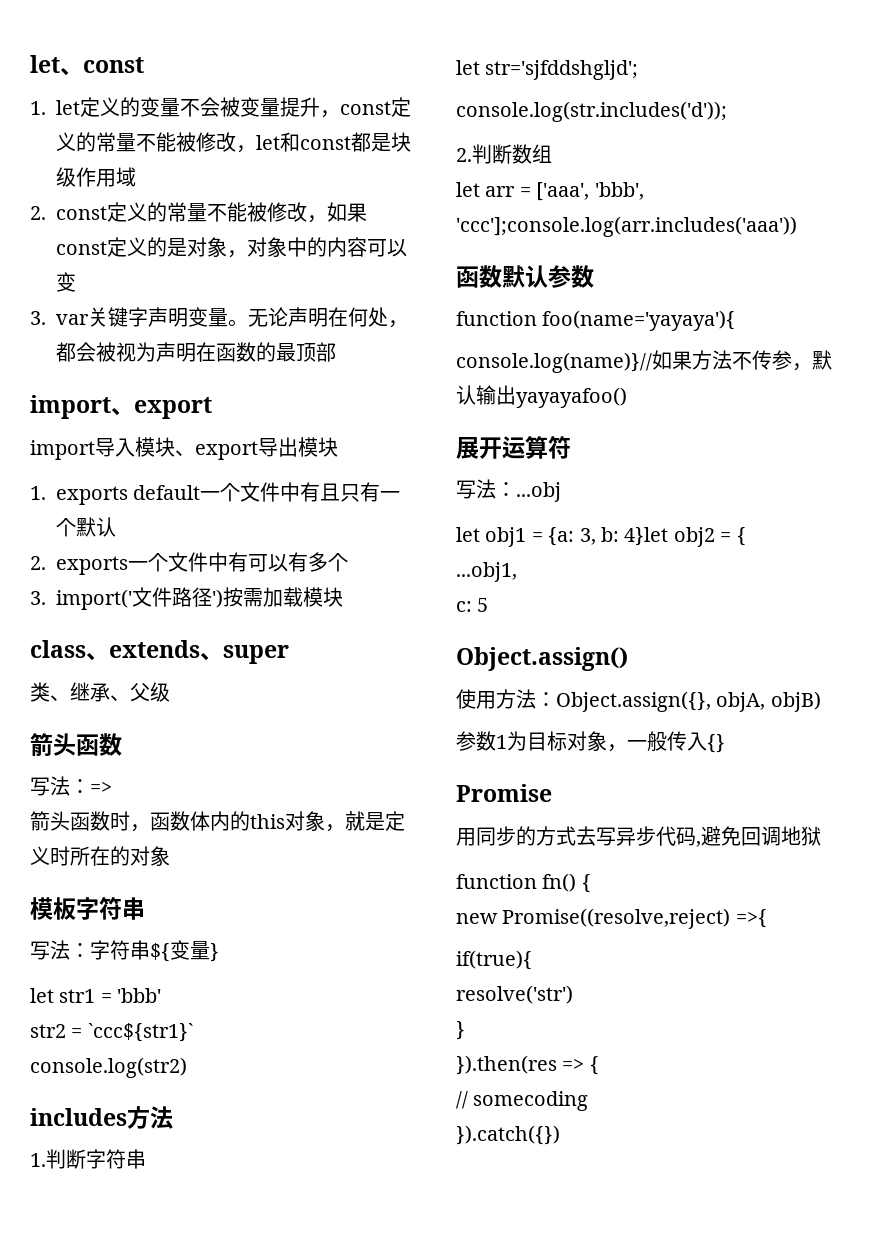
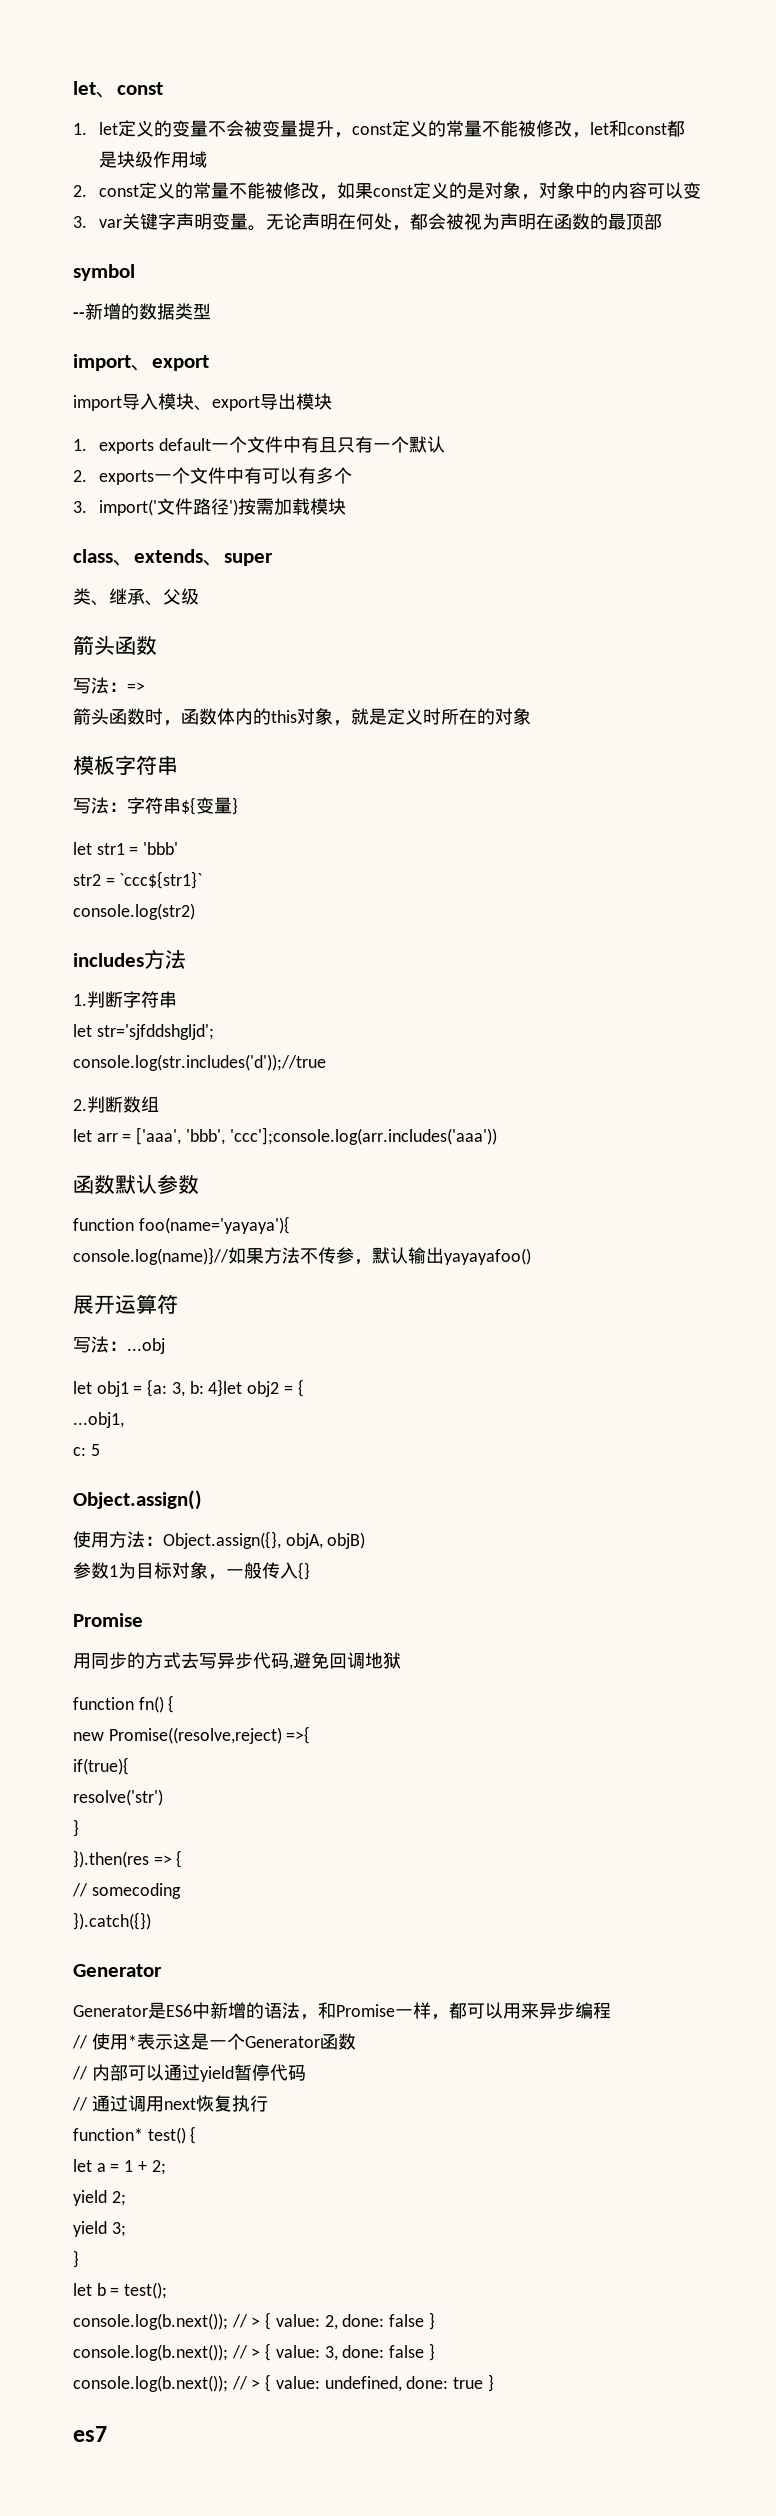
(336, 352) none -> [73,264,135,281] [73,303,211,320] // symbol // --新增的数据类型
[456,101,727,122] console.log(str.includes('d')); -> [73,1054,326,1071] console.log(str.includes('d'));//true
(560, 1135) none -> [73,1964,162,1977] [73,2002,611,2020] [72,2033,356,2050] [72,2064,306,2082] [72,2095,268,2112] [73,2126,197,2144] [73,2159,166,2175] [73,2190,126,2206] [73,2221,126,2237] [73,2250,79,2268] [73,2282,168,2299] [73,2312,435,2330] [73,2343,435,2361] [73,2374,494,2392] [73,2426,107,2442] // Generator // Generator是ES6中新增的语法，和Promise一样，都可以用来异步编程 // // 使用*表示这是一个Generator函数 // // 内部可以通过yield暂停代码 // // 通过调用next恢复执行 // function* test() { // let a = 1 + 2; // yield 2; // yield 3; // } // let b = test(); // console.log(b.next()); // > { value: 2, done: false } // console.log(b.next()); // > { value: 3, done: false } // console.log(b.next()); // > { value: undefined, done: true } // es7

